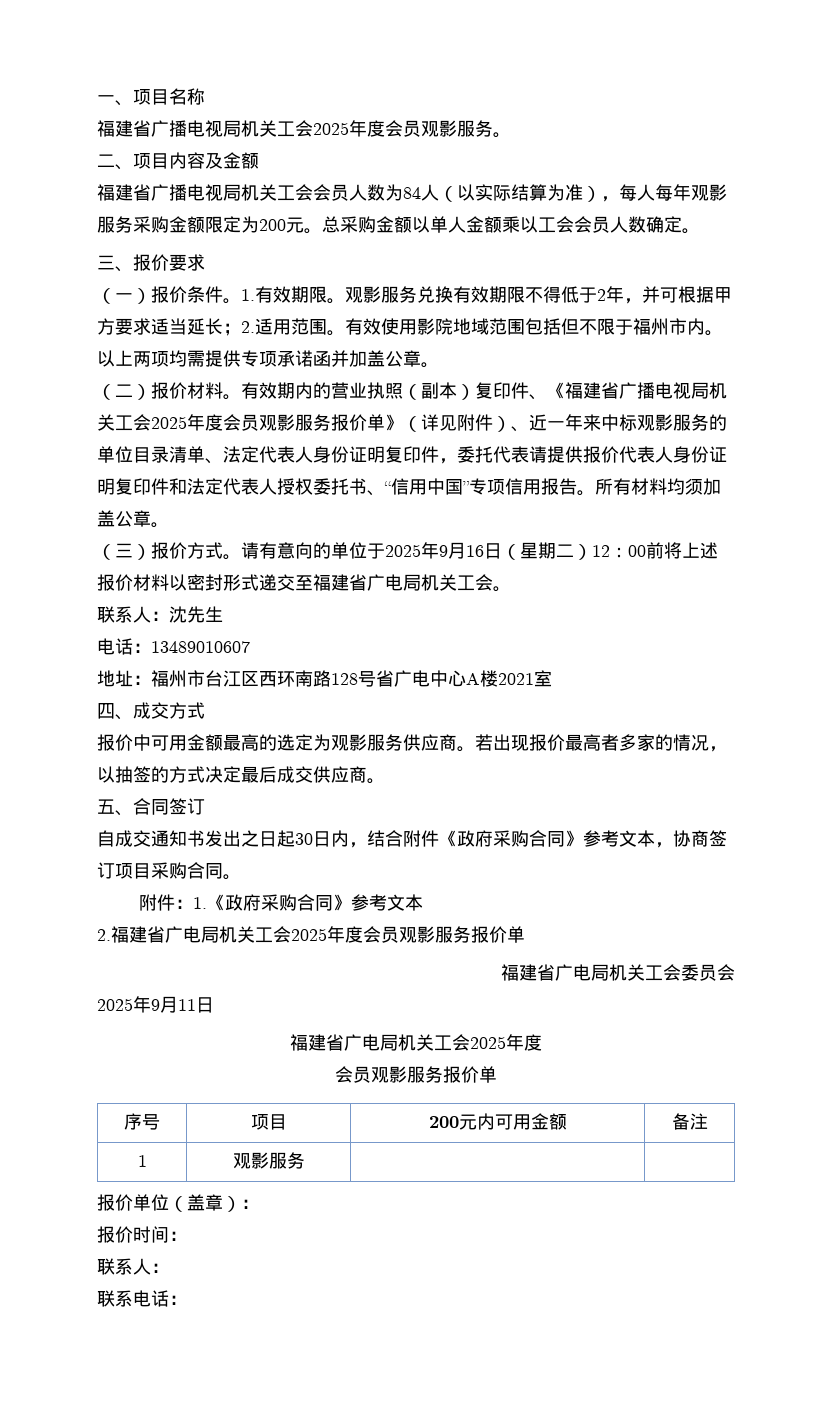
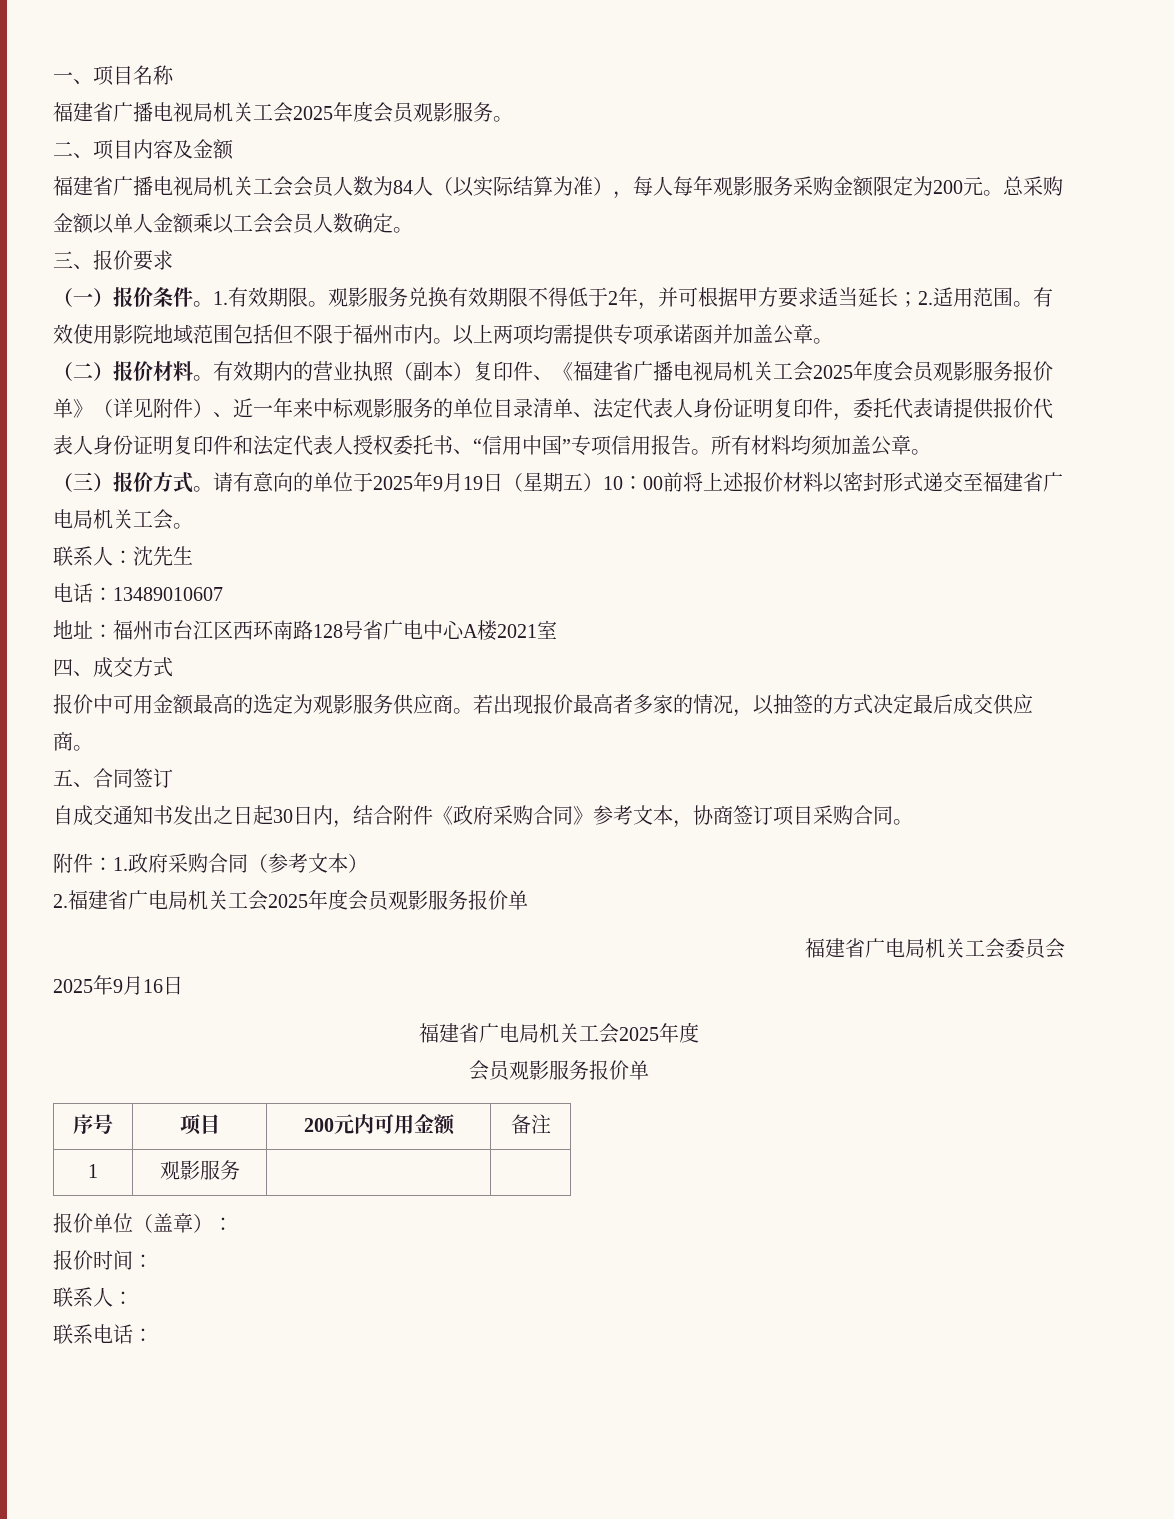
[466,545,484,557] 16 -> [463,476,483,490] 19
[556,544,646,560] 二）12∶00 -> [563,473,663,492] 五）10∶00
[206,894,423,911] 《政府采购合同》参考文本 -> [128,853,368,873] 政府采购合同（参考文本）
[178,999,196,1011] 11 -> [143,979,163,993] 16

